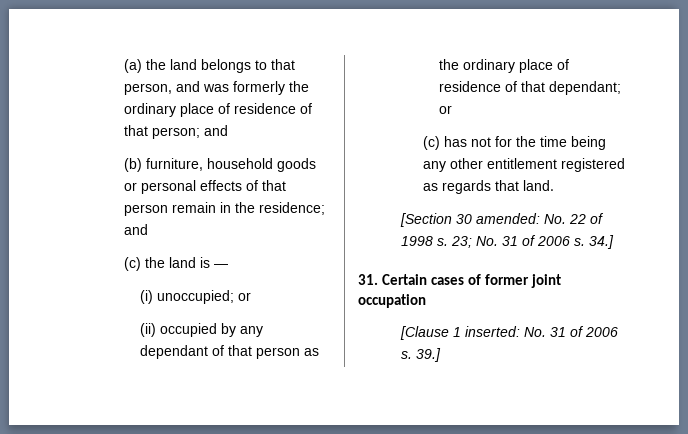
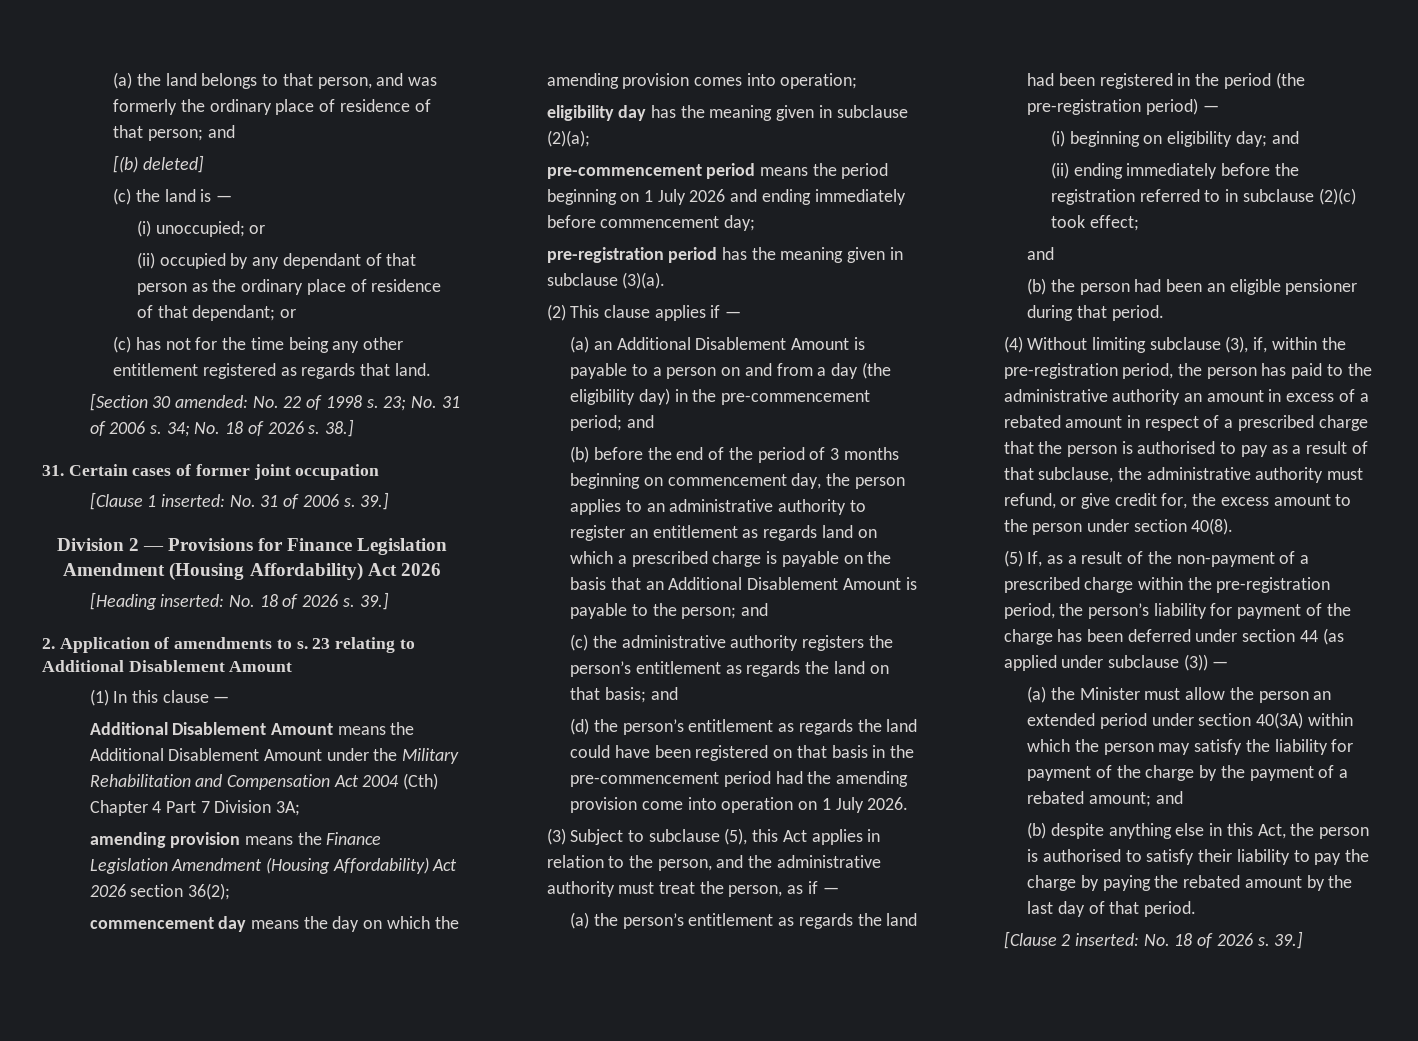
[123,158,316,172] [123,180,286,194] [123,202,325,216] [123,224,148,235] (b) furniture, household goods or personal effects of that person remain in the residence; and -> [113,155,205,173] [(b) deleted]
[589,235,615,249] 34.] -> [166,419,355,437] 34; No. 18 of 2026 s. 38.]
(442, 355) none -> [56,538,448,555] [63,562,441,581] [89,592,389,610] [42,637,415,653] [42,660,293,672] [89,689,230,706] [89,722,415,735] [89,748,460,764] [89,773,439,790] [89,800,301,816] [89,832,382,848] [89,857,458,874] [89,883,230,900] [89,916,459,932] [546,73,858,89] [546,105,908,121] [546,130,590,147] [546,163,889,179] [546,189,906,205] [546,215,755,231] [546,247,903,263] [546,272,666,289] [546,304,742,321] [570,336,865,353] [570,362,891,379] [570,388,871,405] [570,415,655,431] [570,446,899,463] [570,473,905,489] [570,499,866,515] [570,525,877,541] [570,551,892,567] [570,577,917,590] [570,603,769,619] [570,634,893,651] [570,661,889,677] [570,687,678,703] [570,718,918,735] [570,745,915,761] [570,771,909,787] [570,797,909,813] [546,828,881,845] [546,855,881,871] [546,881,839,897] [570,912,918,929] [1027,72,1305,89] [1027,98,1219,115] [1051,130,1299,147] [1051,162,1299,179] [1051,188,1356,205] [1051,215,1139,231] [1027,247,1055,260] [1027,278,1358,295] [1027,305,1164,321] [1003,336,1346,353] [1003,363,1372,379] [1003,389,1369,405] [1003,415,1368,431] [1003,441,1368,457] [1003,467,1364,483] [1003,493,1352,509] [1003,518,1234,535] [1003,550,1310,567] [1003,577,1331,593] [1003,603,1351,619] [1003,628,1344,645] [1003,654,1229,671] [1027,686,1332,703] [1027,712,1353,729] [1027,739,1354,755] [1027,765,1349,781] [1027,791,1183,807] [1027,822,1370,839] [1027,849,1370,865] [1027,875,1353,891] [1027,901,1197,917] [1003,931,1304,949] // Division 2 — Provisions for Finance Legislation Amendment (Housing Affordability) Act 2026 // [Heading inserted: No. 18 of 2026 s. 39.] // 2. Application of amendments to s. 23 relating to Additional Disablement Amount // (1) In this clause — // Additional Disablement Amount means the Additional Disablement Amount under the Military Rehabilitation and Compensation Act 2004 (Cth) Chapter 4 Part 7 Division 3A; // amending provision means the Finance Legislation Amendment (Housing Affordability) Act 2026 section 36(2); // commencement day means the day on which the amending provision comes into operation; // eligibility day has the meaning given in subclause (2)(a); // pre-commencement period means the period beginning on 1 July 2026 and ending immediately before commencement day; // pre-registration period has the meaning given in subclause (3)(a). // (2) This clause applies if — // (a) an Additional Disablement Amount is payable to a person on and from a day (the eligibility day) in the pre-commencement period; and // (b) before the end of the period of 3 months beginning on commencement day, the person applies to an administrative authority to register an entitlement as regards land on which a prescribed charge is payable on the basis that an Additional Disablement Amount is payable to the person; and // (c) the administrative authority registers the person’s entitlement as regards the land on that basis; and // (d) the person’s entitlement as regards the land could have been registered on that basis in the pre-commencement period had the amending provision come into operation on 1 July 2026. // (3) Subject to subclause (5), this Act applies in relation to the person, and the administrative authority must treat the person, as if — // (a) the person’s entitlement as regards the land had been registered in the period (the pre-registration period) — // (i) beginning on eligibility day; and // (ii) ending immediately before the registration referred to in subclause (2)(c) took effect; // and // (b) the person had been an eligible pensioner during that period. // (4) Without limiting subclause (3), if, within the pre-registration period, the person has paid to the administrative authority an amount in excess of a rebated amount in respect of a prescribed charge that the person is authorised to pay as a result of that subclause, the administrative authority must refund, or give credit for, the excess amount to the person under section 40(8). // (5) If, as a result of the non-payment of a prescribed charge within the pre-registration period, the person’s liability for payment of the charge has been deferred under section 44 (as applied under subclause (3)) — // (a) the Minister must allow the person an extended period under section 40(3A) within which the person may satisfy the liability for payment of the charge by the payment of a rebated amount; and // (b) despite anything else in this Act, the person is authorised to satisfy their liability to pay the charge by paying the rebated amount by the last day of that period. // [Clause 2 inserted: No. 18 of 2026 s. 39.]

